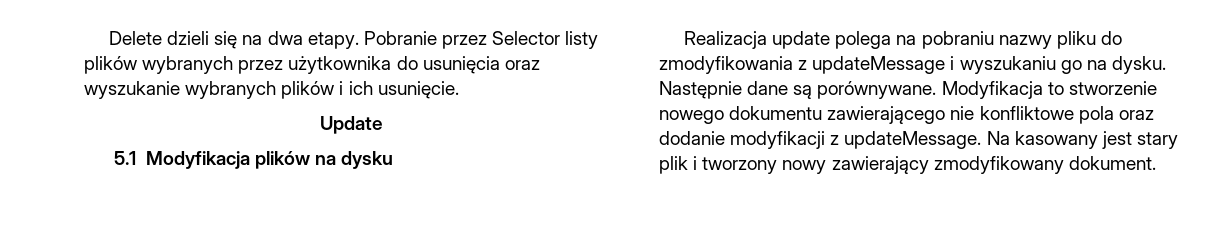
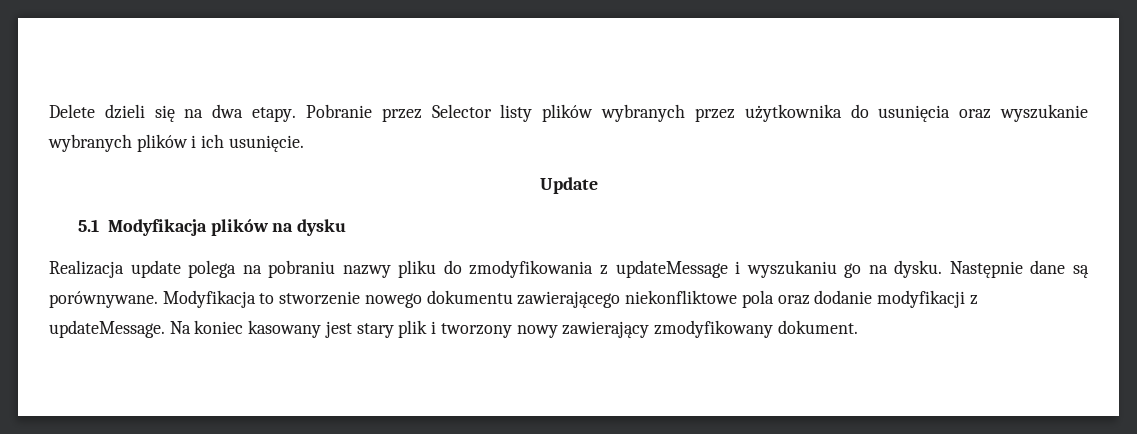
[950,106,1074,120] nie konfliktowe -> [625,290,738,304] niekonfliktowe
(1010, 138) none -> [194,320,244,334] koniec

